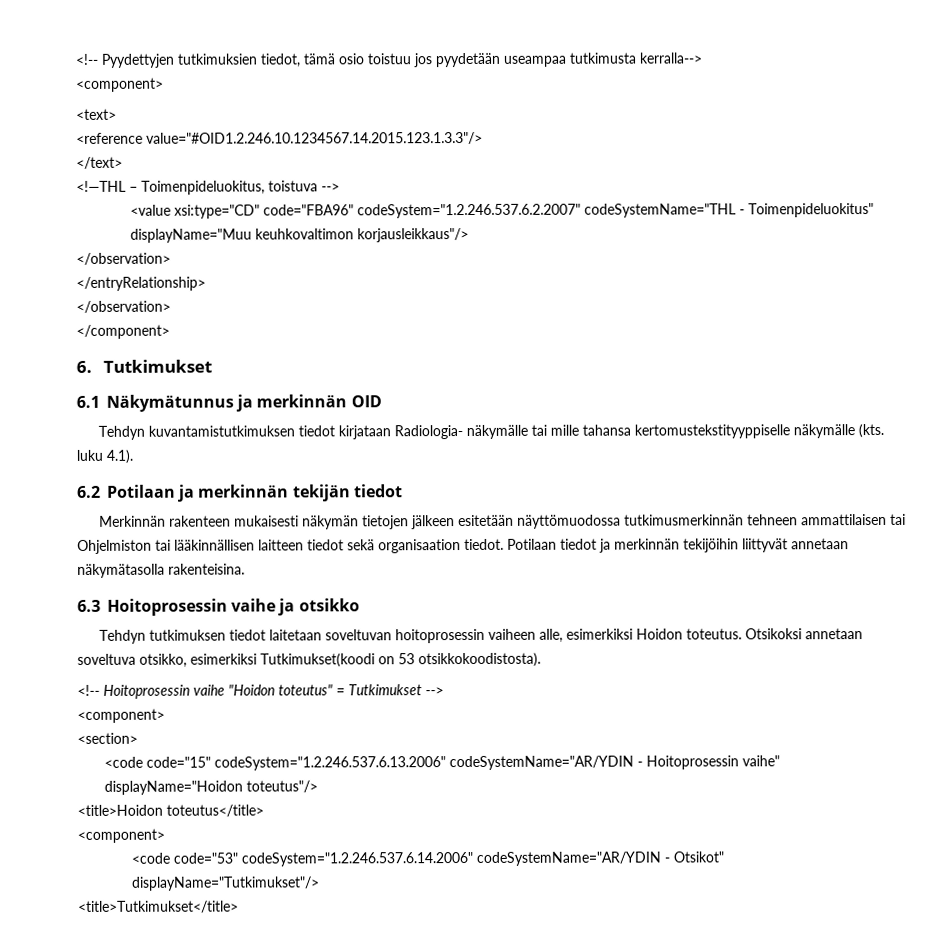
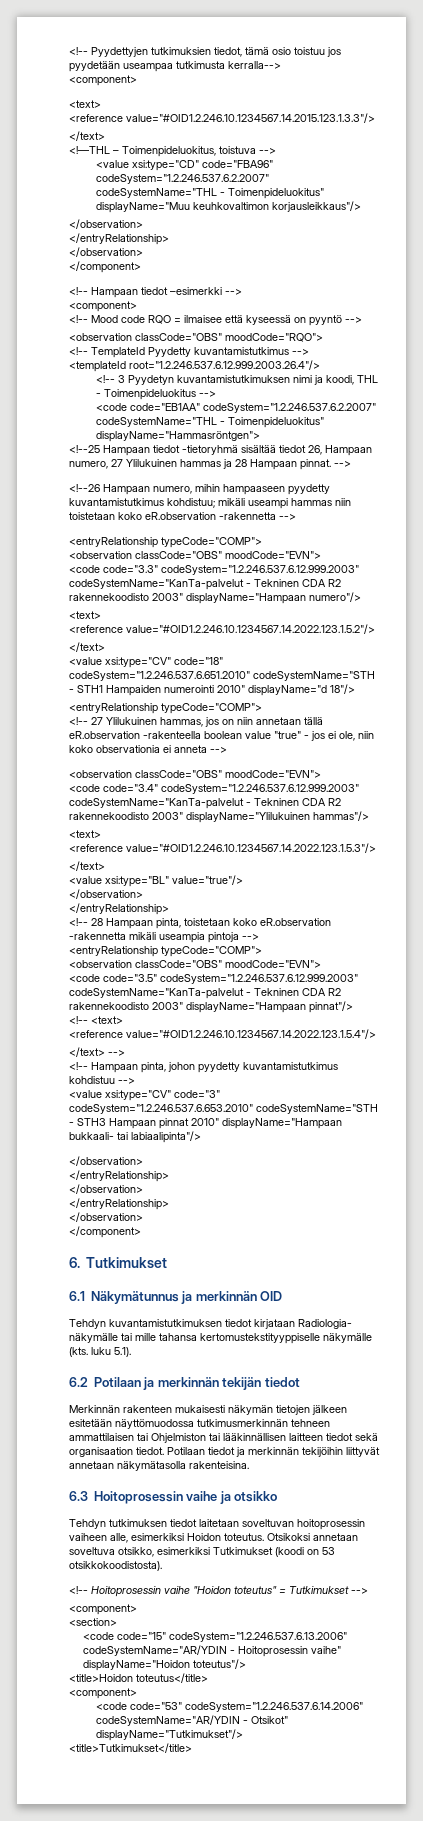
(170, 331) none -> [69,287,242,298] [69,301,137,312] [69,315,362,326] [69,333,323,342] [69,347,309,358] [69,360,320,372] [96,375,379,385] [96,389,217,400] [96,403,377,413] [96,417,325,428] [96,431,261,442] [69,445,372,456] [69,459,351,470] [69,484,330,495] [69,498,351,509] [69,512,296,520] [69,537,262,548] [69,551,321,559] [69,565,359,575] [69,579,341,590] [69,592,361,604] [69,611,101,619] [69,624,375,634] [69,642,105,652] [69,657,223,668] [69,671,375,681] [69,684,355,696] [69,703,262,714] [69,717,323,727] [69,731,374,741] [69,745,227,753] [69,770,321,778] [69,784,359,794] [69,798,341,809] [69,811,369,823] [69,830,101,838] [69,843,376,853] [69,861,105,871] [69,875,243,887] [69,889,143,899] [69,903,169,915] [69,918,331,929] [69,932,259,943] [69,946,262,957] [69,960,321,968] [69,974,358,984] [69,988,341,999] [69,1001,353,1013] [69,1016,123,1024] [69,1029,376,1039] [69,1047,125,1057] [69,1062,338,1073] [69,1076,135,1084] [69,1090,220,1101] [69,1104,378,1114] [69,1118,342,1129] [69,1131,201,1143] [69,1156,143,1166] [69,1170,169,1182] [69,1184,143,1194] [69,1198,169,1210] [69,1212,143,1222] [69,1226,141,1238] // <!-- Hampaan tiedot –esimerkki --> // <component> // <!-- Mood code RQO = ilmaisee että kyseessä on pyyntö --> // <observation classCode="OBS" moodCode="RQO"> // <!-- TemplateId Pyydetty kuvantamistutkimus --> // <templateId root="1.2.246.537.6.12.999.2003.26.4"/> // <!-- 3 Pyydetyn kuvantamistutkimuksen nimi ja koodi, THL - Toimenpideluokitus --> // <code code="EB1AA" codeSystem="1.2.246.537.6.2.2007" codeSystemName="THL - Toimenpideluokitus" displayName="Hammasröntgen"> // <!--25 Hampaan tiedot -tietoryhmä sisältää tiedot 26, Hampaan numero, 27 Ylilukuinen hammas ja 28 Hampaan pinnat. --> // <!--26 Hampaan numero, mihin hampaaseen pyydetty kuvantamistutkimus kohdistuu; mikäli useampi hammas niin toistetaan koko eR.observation -rakennetta --> // <entryRelationship typeCode="COMP"> // <observation classCode="OBS" moodCode="EVN"> // <code code="3.3" codeSystem="1.2.246.537.6.12.999.2003" codeSystemName="KanTa-palvelut - Tekninen CDA R2 rakennekoodisto 2003" displayName="Hampaan numero"/> // <text> // <reference value="#OID1.2.246.10.1234567.14.2022.123.1.5.2"/> // </text> // <value xsi:type="CV" code="18" codeSystem="1.2.246.537.6.651.2010" codeSystemName="STH - STH1 Hampaiden numerointi 2010" displayName="d 18"/> // <entryRelationship typeCode="COMP"> // <!-- 27 Ylilukuinen hammas, jos on niin annetaan tällä eR.observation -rakenteella boolean value "true" - jos ei ole, niin koko observationia ei anneta --> // <observation classCode="OBS" moodCode="EVN"> // <code code="3.4" codeSystem="1.2.246.537.6.12.999.2003" codeSystemName="KanTa-palvelut - Tekninen CDA R2 rakennekoodisto 2003" displayName="Ylilukuinen hammas"/> // <text> // <reference value="#OID1.2.246.10.1234567.14.2022.123.1.5.3"/> // </text> // <value xsi:type="BL" value="true"/> // </observation> // </entryRelationship> // <!-- 28 Hampaan pinta, toistetaan koko eR.observation -rakennetta mikäli useampia pintoja --> // <entryRelationship typeCode="COMP"> // <observation classCode="OBS" moodCode="EVN"> // <code code="3.5" codeSystem="1.2.246.537.6.12.999.2003" codeSystemName="KanTa-palvelut - Tekninen CDA R2 rakennekoodisto 2003" displayName="Hampaan pinnat"/> // <!-- <text> // <reference value="#OID1.2.246.10.1234567.14.2022.123.1.5.4"/> // </text> --> // <!-- Hampaan pinta, johon pyydetty kuvantamistutkimus kohdistuu --> // <value xsi:type="CV" code="3" codeSystem="1.2.246.537.6.653.2010" codeSystemName="STH - STH3 Hampaan pinnat 2010" displayName="Hampaan bukkaali- tai labiaalipinta"/> // </observation> // </entryRelationship> // </observation> // </entryRelationship> // </observation> // </component>
[106,449,133,464] 4.1). -> [114,1347,131,1357] 5.1).
[260,653,375,668] Tutkimukset(koodi -> [213,1547,304,1557] Tutkimukset (koodi

